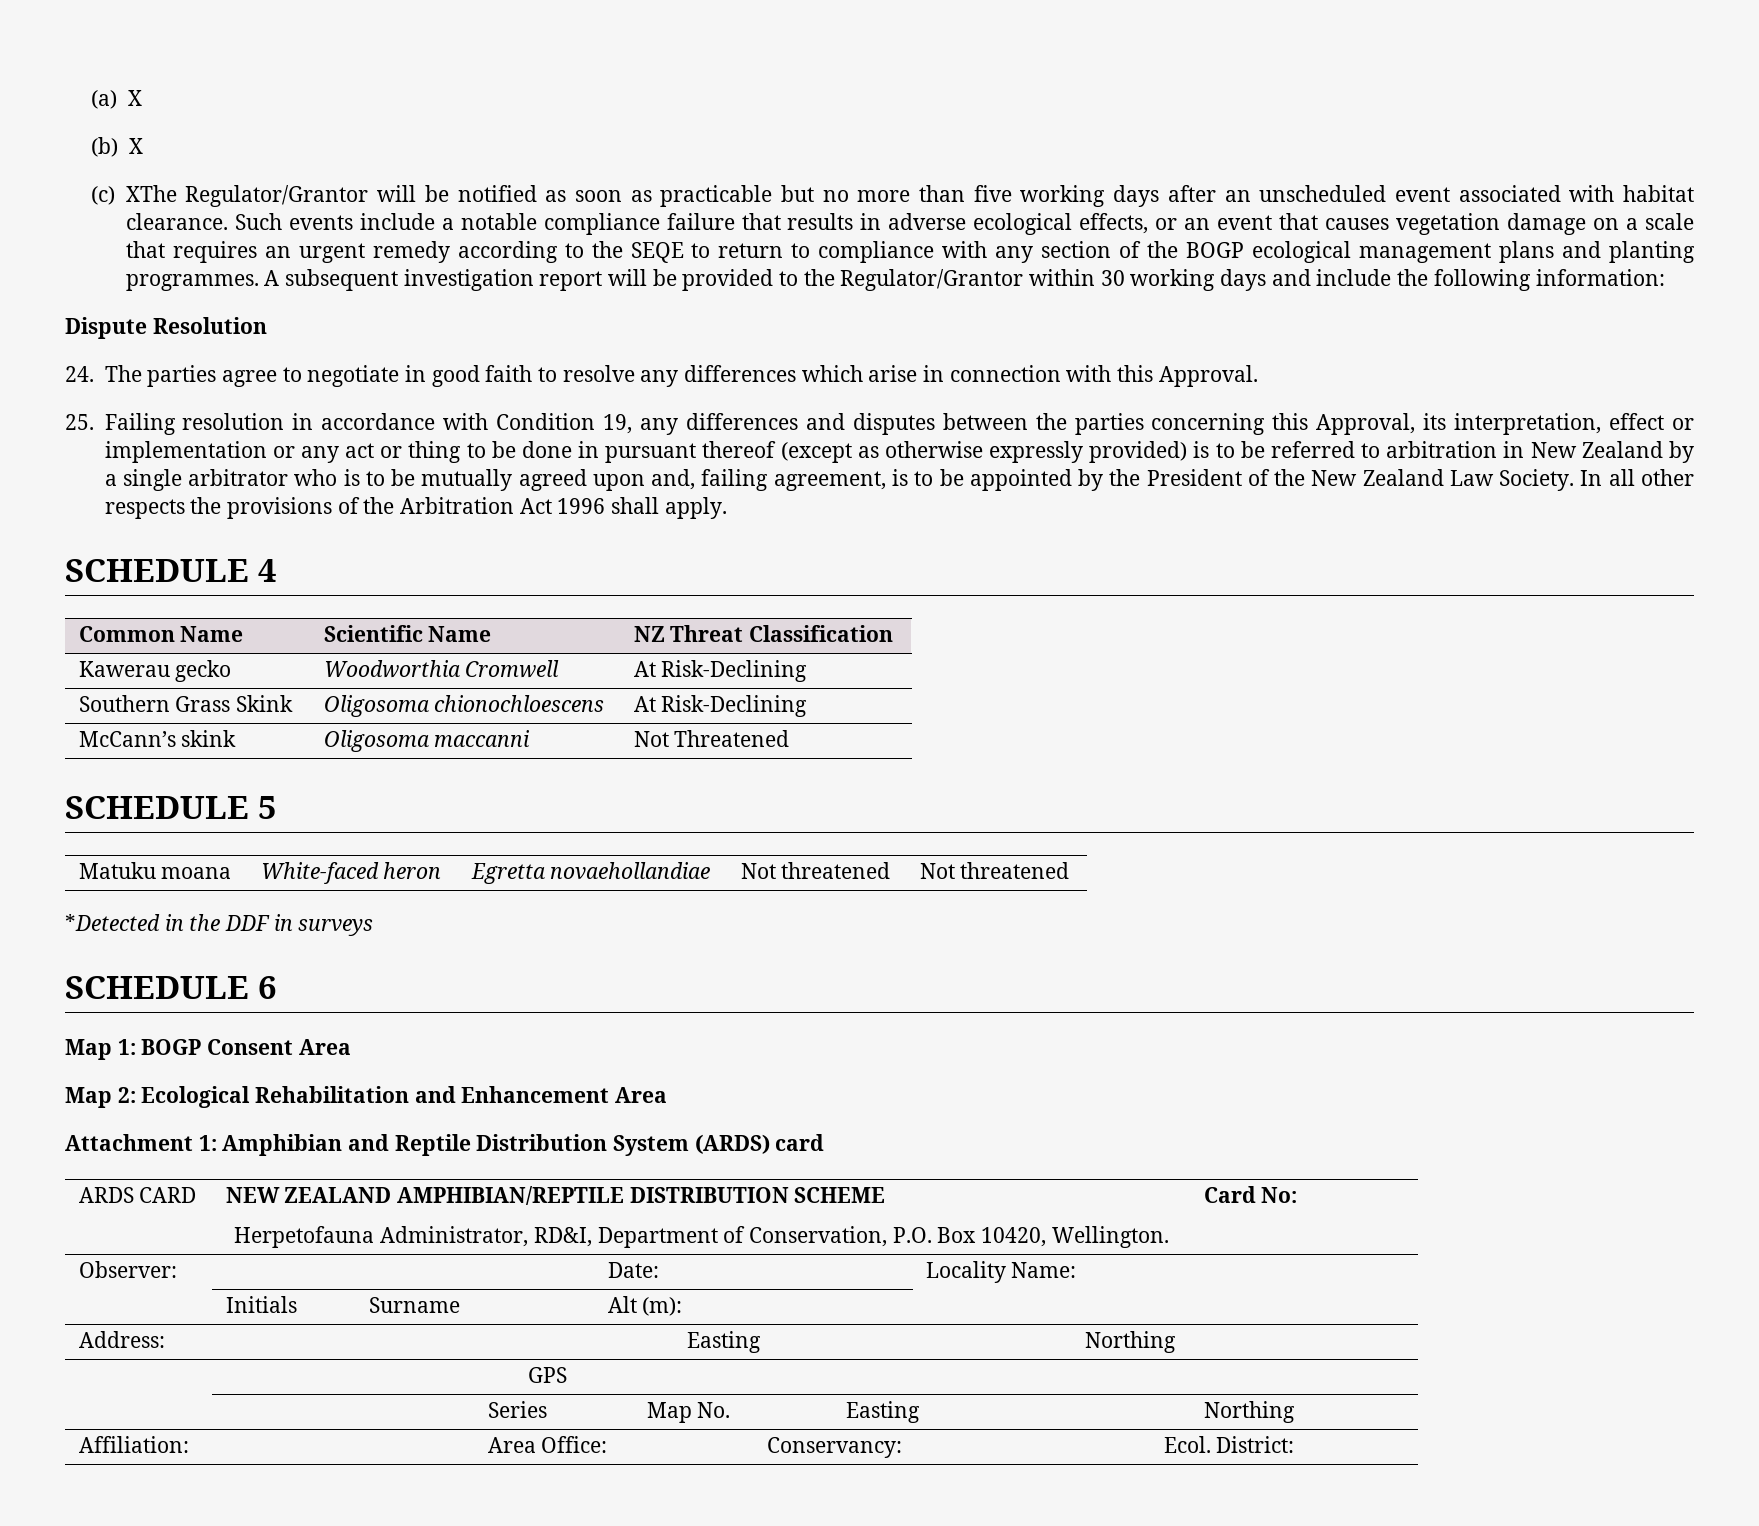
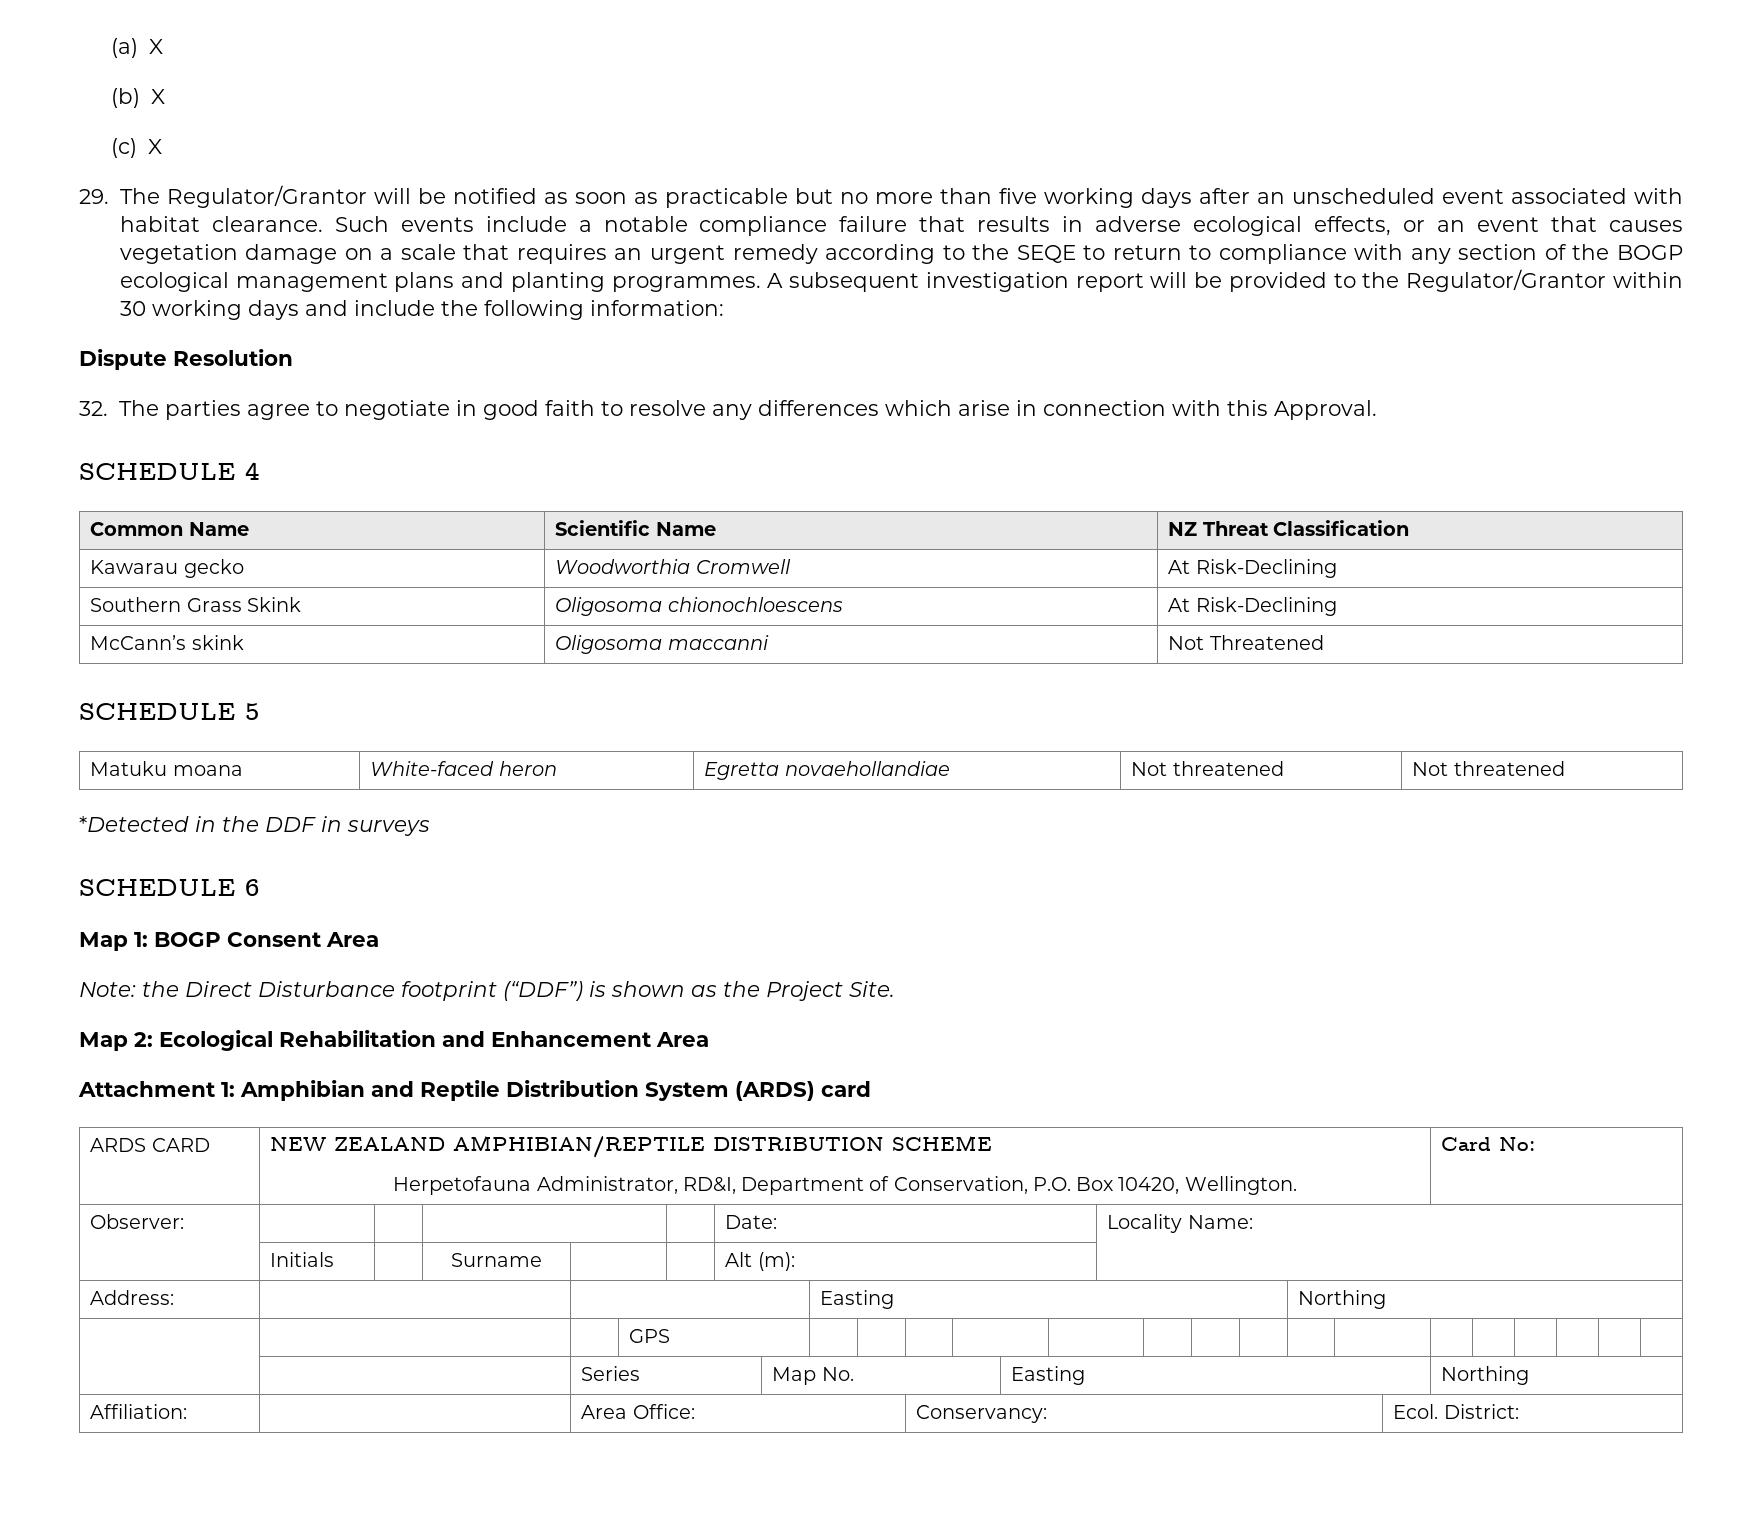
[125,185,177,202] XThe -> [148,139,163,154] [79,188,160,204] X // 29. The
[65,366,94,382] 24. -> [79,401,108,416] 32.
[65,413,1694,435] [104,441,1694,463] [104,469,1694,491] [104,497,727,519] // 25. Failing resolution in accordance with Condition 19, any differences and disputes between the parties concerning this Approval, its interpretation, effect or implementation or any act or thing to be done in pursuant thereof (except as otherwise expressly provided) is to be referred to arbitration in New Zealand by a single arbitrator who is to be mutually agreed upon and, failing agreement, is to be appointed by the President of the New Zealand Law Society. In all other respects the provisions of the Arbitration Act 1996 shall apply. -> (1377, 410) none
[78,661,170,677] Kawerau -> [90,560,179,574] Kawarau
(351, 1047) none -> [79,981,895,1001] // Note: the Direct Disturbance footprint (“DDF”) is shown as the Project Site.

